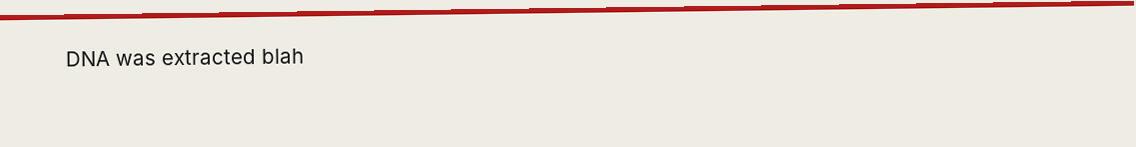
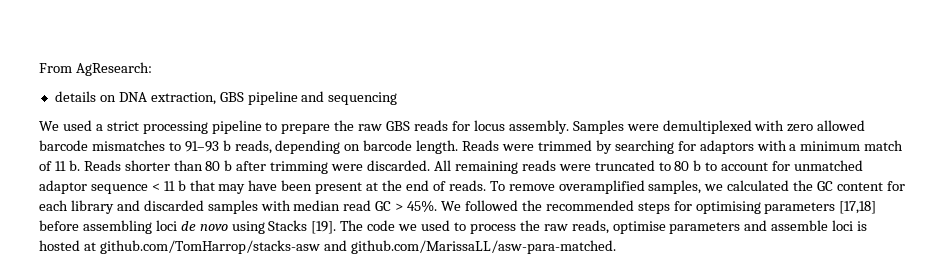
[65,48,304,67] DNA was extracted blah -> [39,62,152,76] [54,91,398,105] [39,120,866,134] [39,140,904,154] [39,160,864,174] [39,180,905,194] [39,200,877,214] [39,220,868,234] [39,240,616,254] From AgResearch: // details on DNA extraction, GBS pipeline and sequencing // We used a strict processing pipeline to prepare the raw GBS reads for locus assembly. Samples were demultiplexed with zero allowed barcode mismatches to 91–93 b reads, depending on barcode length. Reads were trimmed by searching for adaptors with a minimum match of 11 b. Reads shorter than 80 b after trimming were discarded. All remaining reads were truncated to 80 b to account for unmatched adaptor sequence < 11 b that may have been present at the end of reads. To remove overamplified samples, we calculated the GC content for each library and discarded samples with median read GC > 45%. We followed the recommended steps for optimising parameters [17,18] before assembling loci de novo using Stacks [19]. The code we used to process the raw reads, optimise parameters and assemble loci is hosted at github.com/TomHarrop/stacks-asw and github.com/MarissaLL/asw-para-matched.

